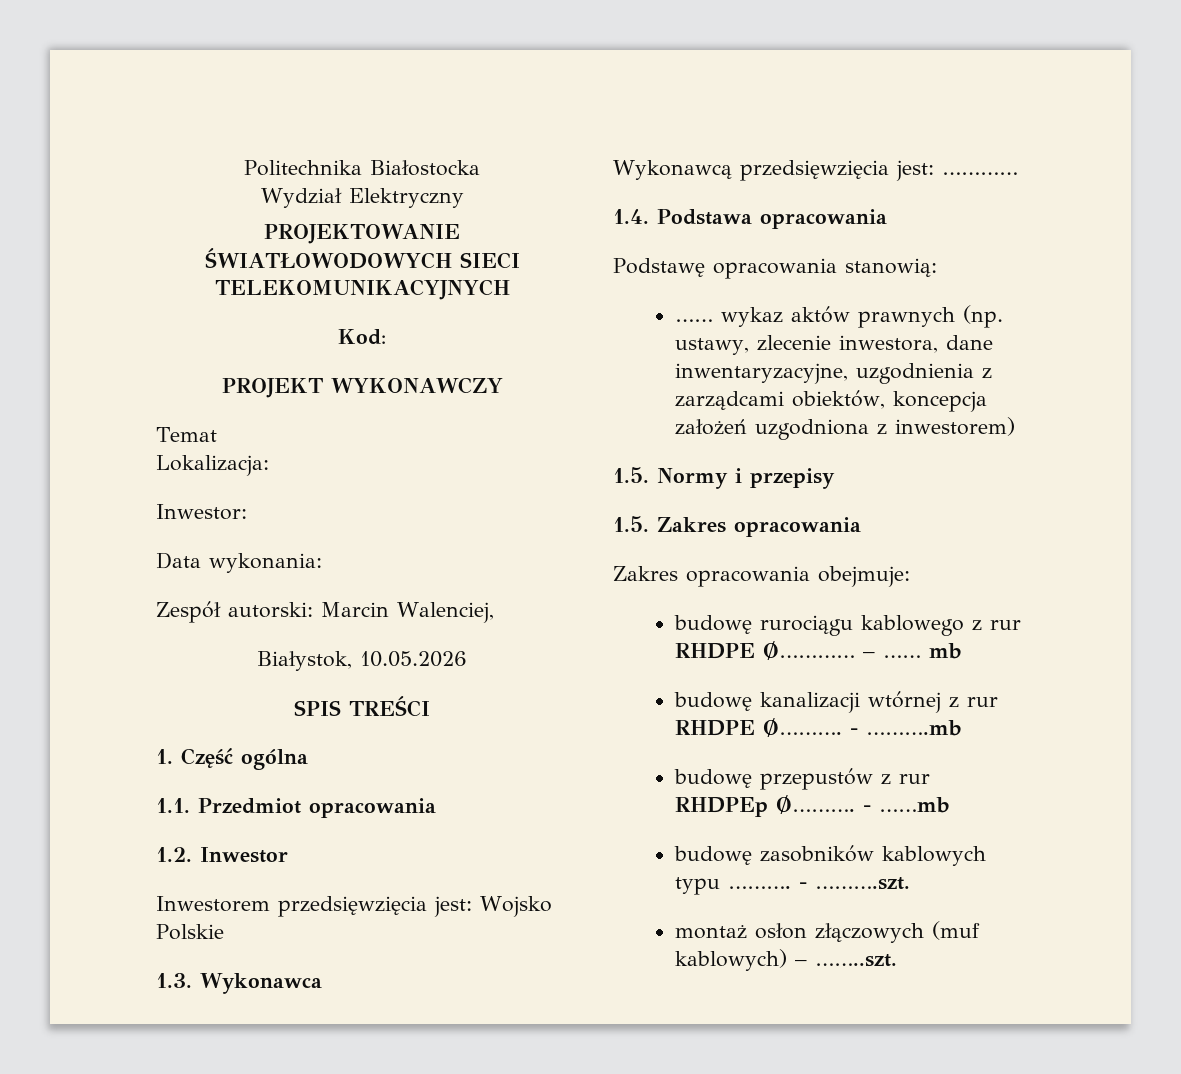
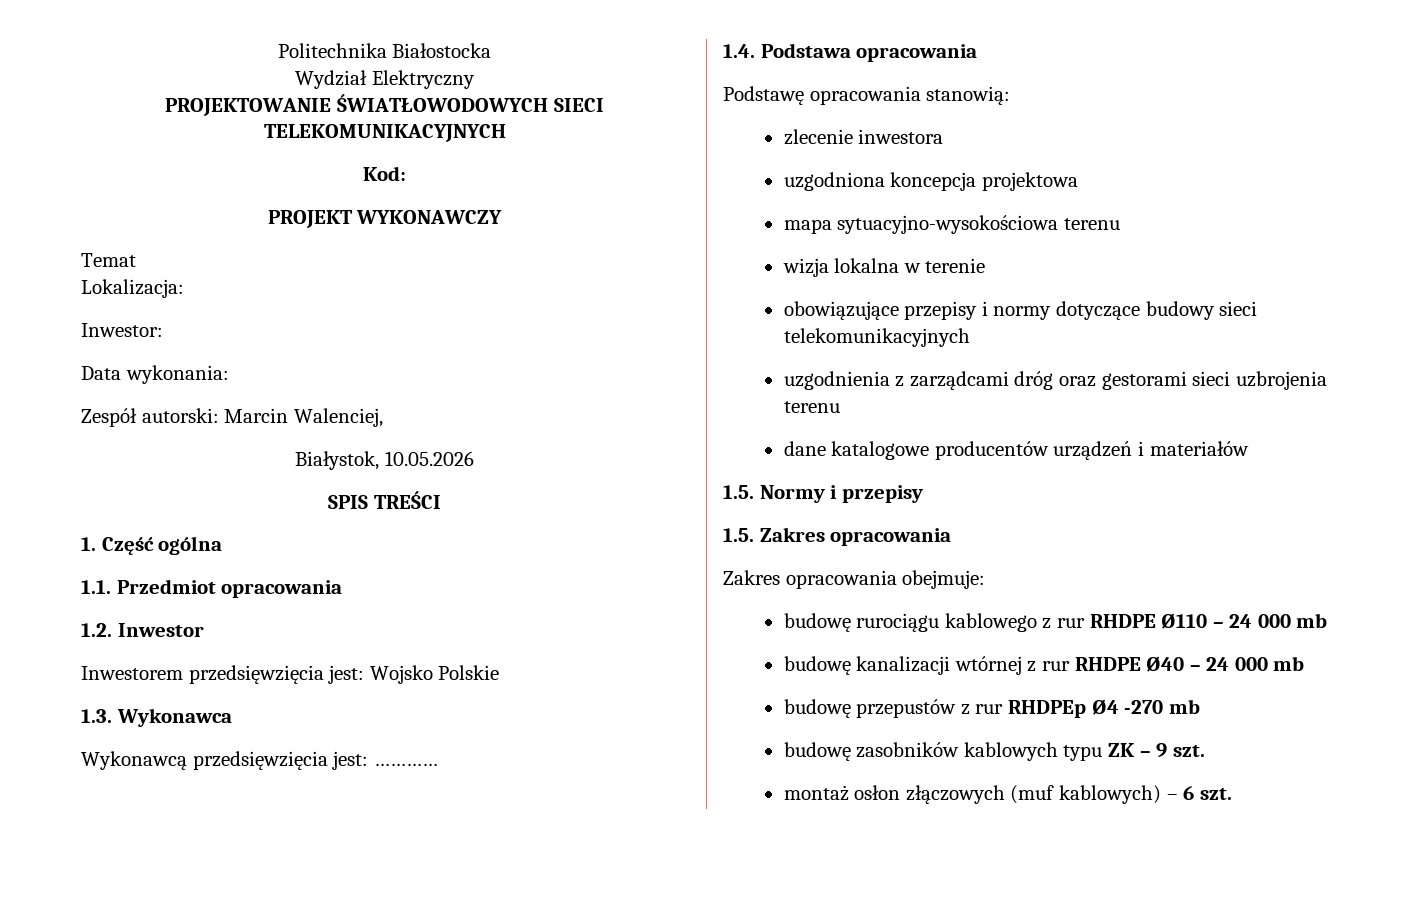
[675,305,1004,328] [675,335,994,355] [675,363,993,384] [675,390,988,412] [675,417,1016,440] …… wykaz aktów prawnych (np. ustawy, zlecenie inwestora, dane inwentaryzacyjne, uzgodnienia z zarządcami obiektów, koncepcja założeń uzgodniona z inwestorem) -> [783,129,944,145] [783,172,1078,191] [783,215,1120,234] [782,258,986,277] [783,301,1258,320] [783,328,970,347] [783,371,1327,390] [783,401,840,413] [783,441,1249,460] zlecenie inwestora // uzgodniona koncepcja projektowa // mapa sytuacyjno-wysokościowa terenu // wizja lokalna w terenie // obowiązujące przepisy i normy dotyczące budowy sieci telekomunikacyjnych // uzgodnienia z zarządcami dróg oraz gestorami sieci uzbrojenia terenu // dane katalogowe producentów urządzeń i materiałów
[763,641,922,660] Ø………… – …… -> [1161,613,1291,629] Ø110 – 24 000
[763,718,963,737] Ø………. - ……….mb -> [1146,656,1305,672] Ø40 – 24 000 mb
[776,795,951,814] Ø………. - ……mb -> [1091,699,1200,715] Ø4 -270 mb
[728,877,911,890] ………. - ……….szt. -> [1108,743,1205,758] ZK – 9 szt.
[815,954,898,967] ……..szt. -> [1183,786,1232,800] 6 szt.

